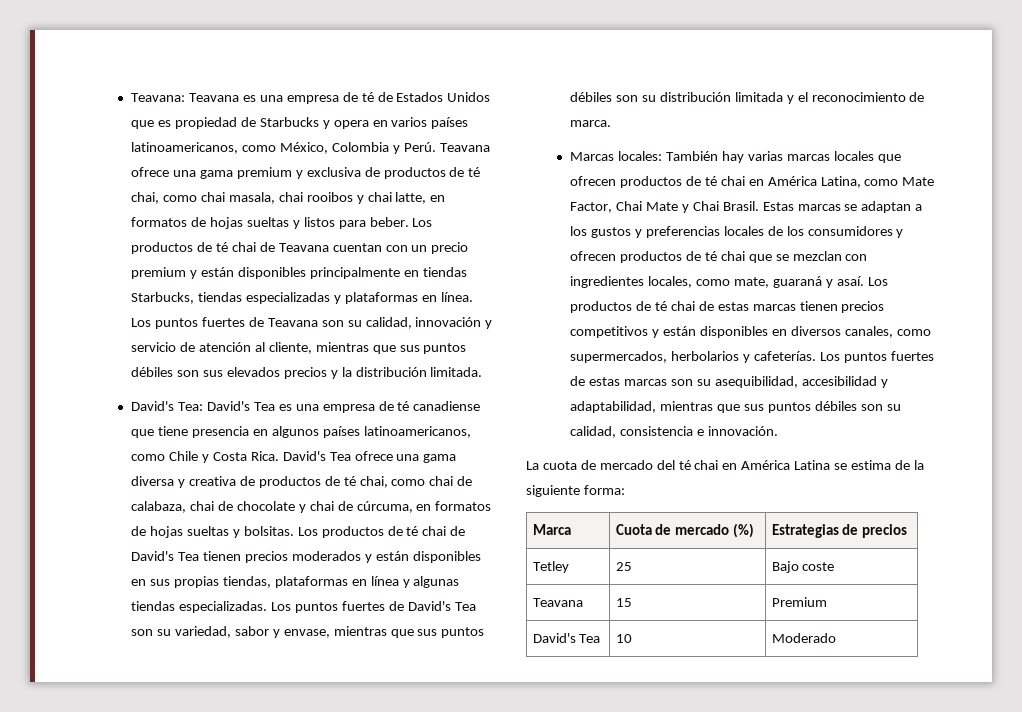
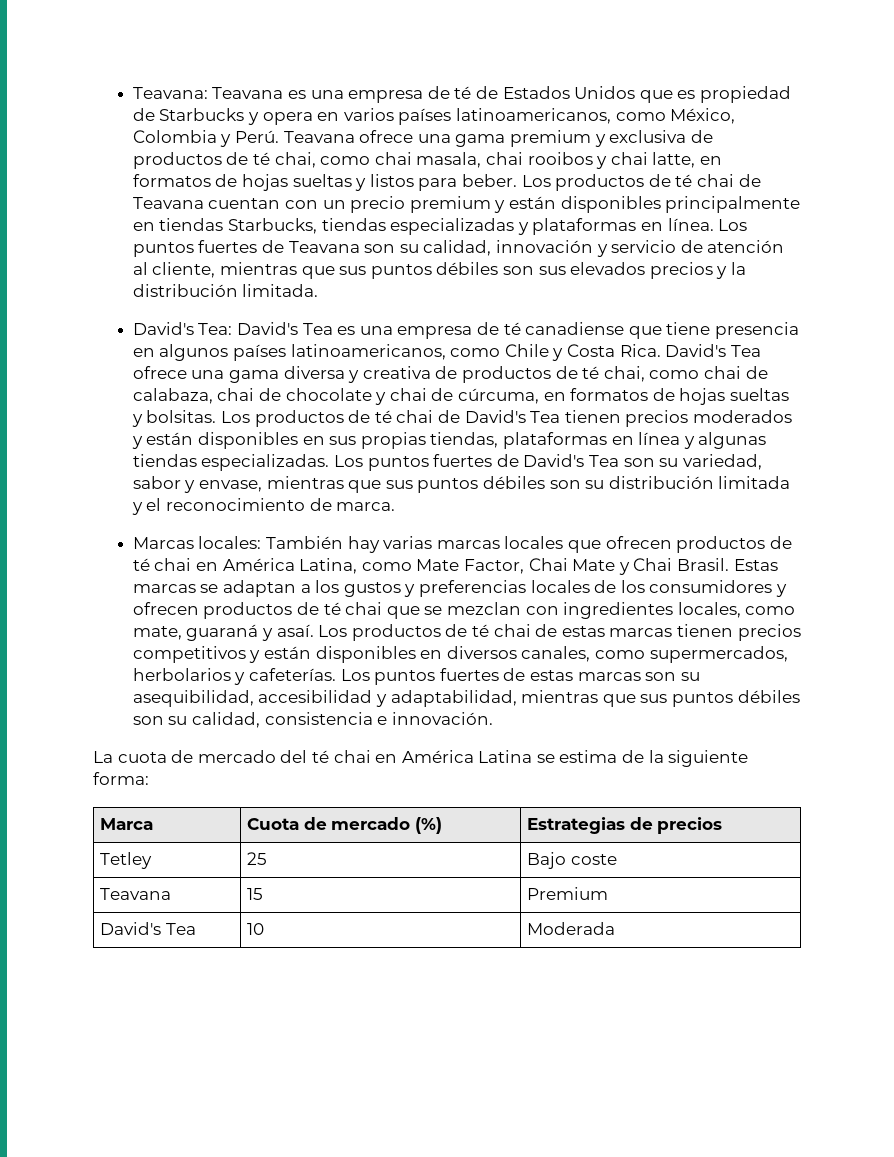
[771,633,836,643] Moderado -> [527,922,616,935] Moderada

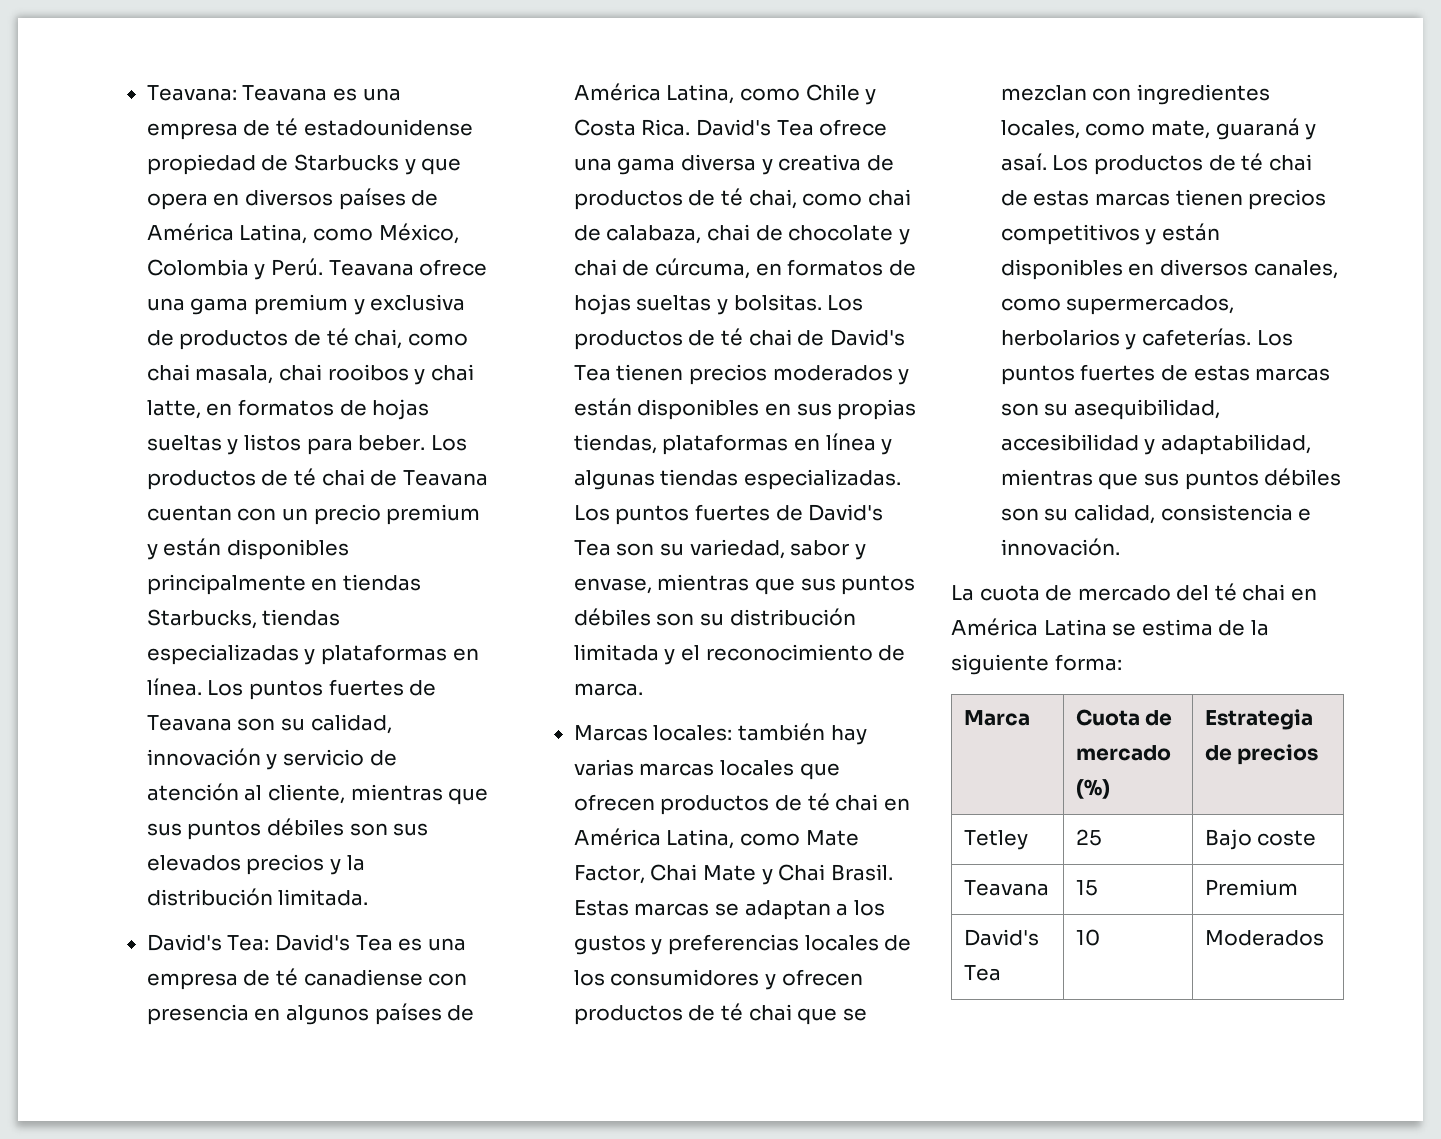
[475,86,696,103] de Estados Unidos que es -> [303,119,473,136] estadounidense
(260, 118) none -> [421,158,462,175] que
[343,108,611,125] varios países latinoamericanos, -> [245,188,439,210] [146,223,308,244] diversos países de América Latina,
[628,322,711,339] que tiene -> [428,973,468,986] con
[290,344,446,360] latinoamericanos, -> [447,1005,475,1021] [573,83,735,104] de América Latina,
[266,536,344,549] También -> [738,723,826,741] también
[527,817,626,834] Estrategias -> [1204,709,1313,730] Estrategia
[527,922,616,935] Moderada -> [1204,930,1324,946] Moderados

